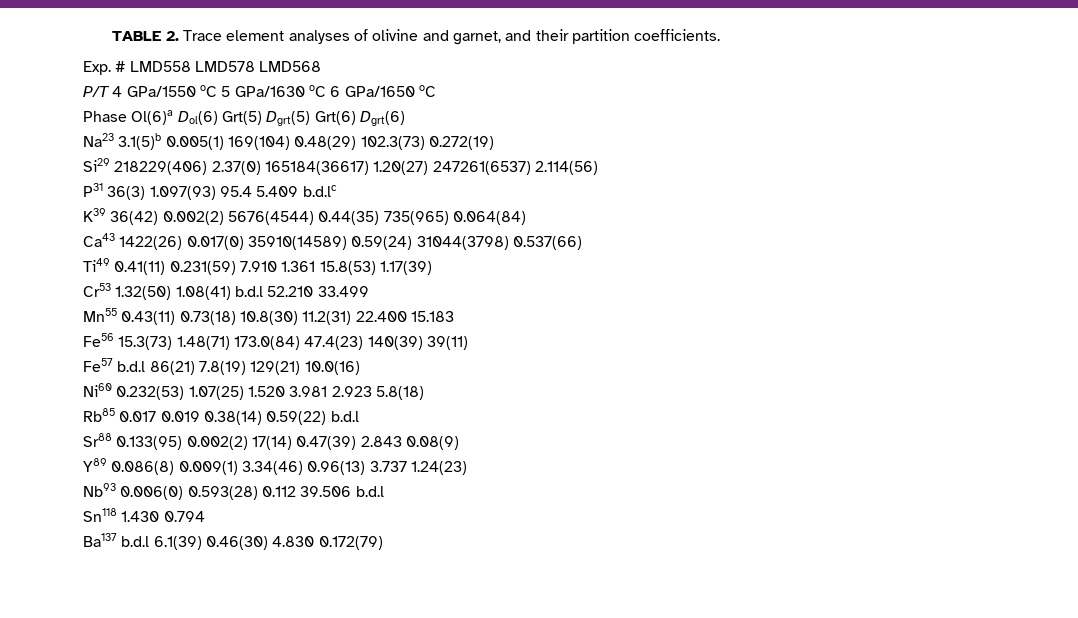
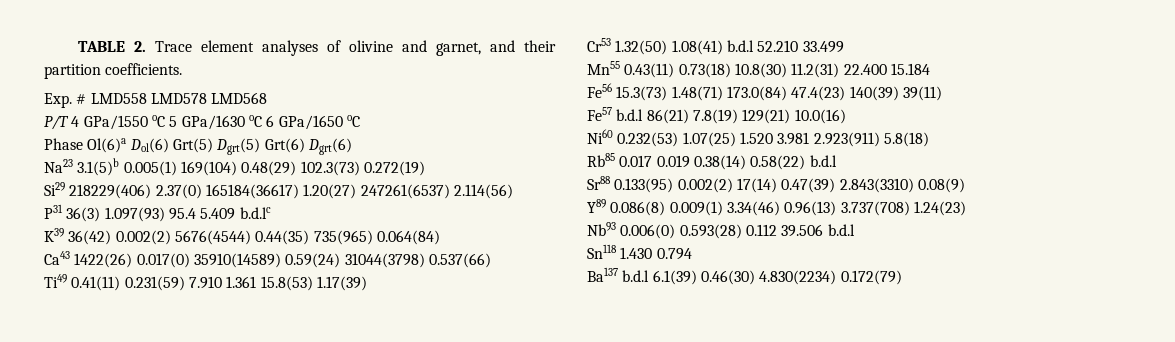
[410,311,454,322] 15.183 -> [890,63,930,75] 15.184
[331,386,372,397] 2.923 -> [813,132,880,147] 2.923(911)
[266,411,327,425] 0.59(22) -> [750,155,806,170] 0.58(22)
[360,436,402,447] 2.843 -> [839,178,914,193] 2.843(3310)
[369,461,407,472] 3.737 -> [840,201,910,216] 3.737(708)
[272,536,315,547] 4.830 -> [759,270,837,285] 4.830(2234)

